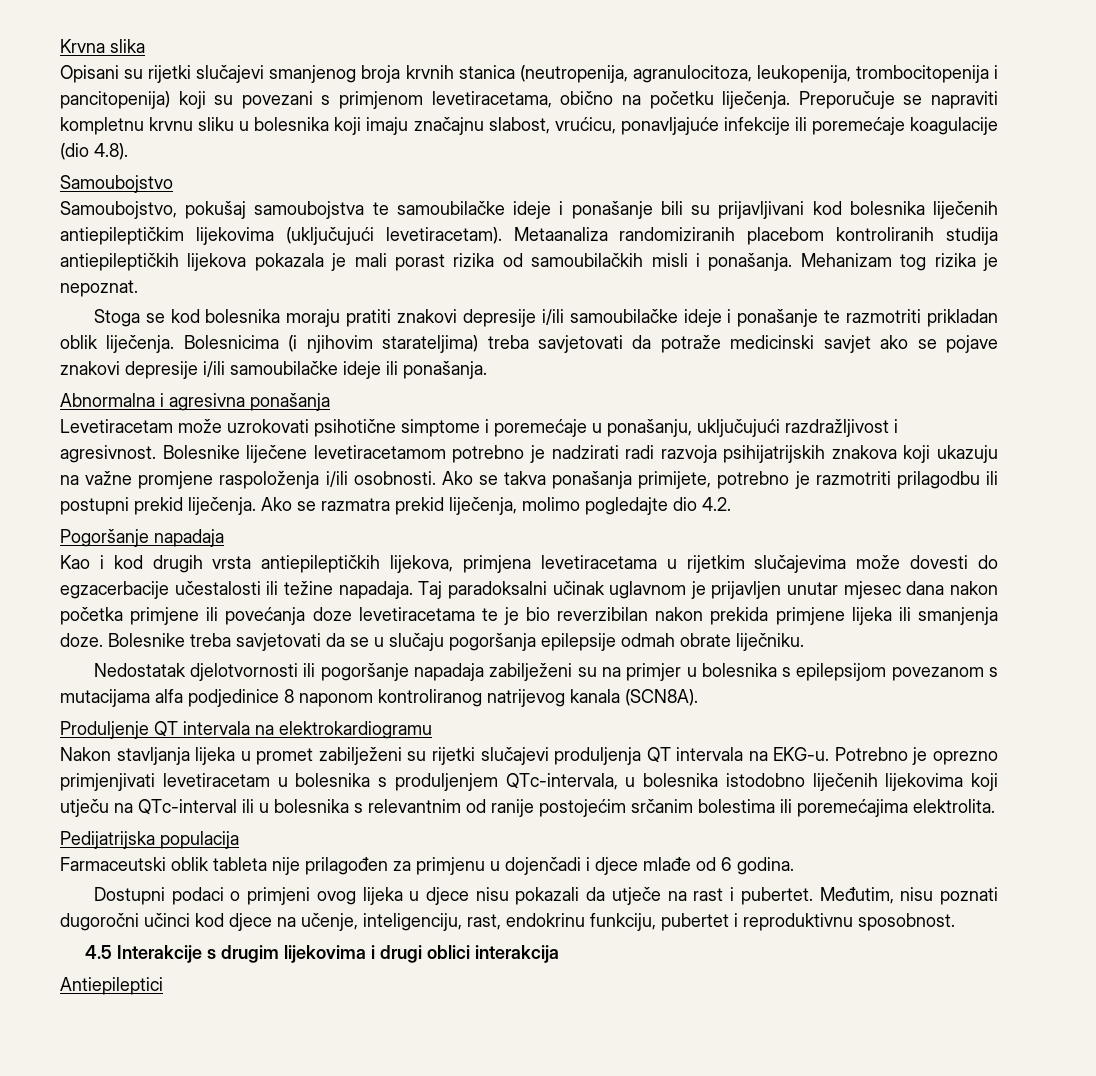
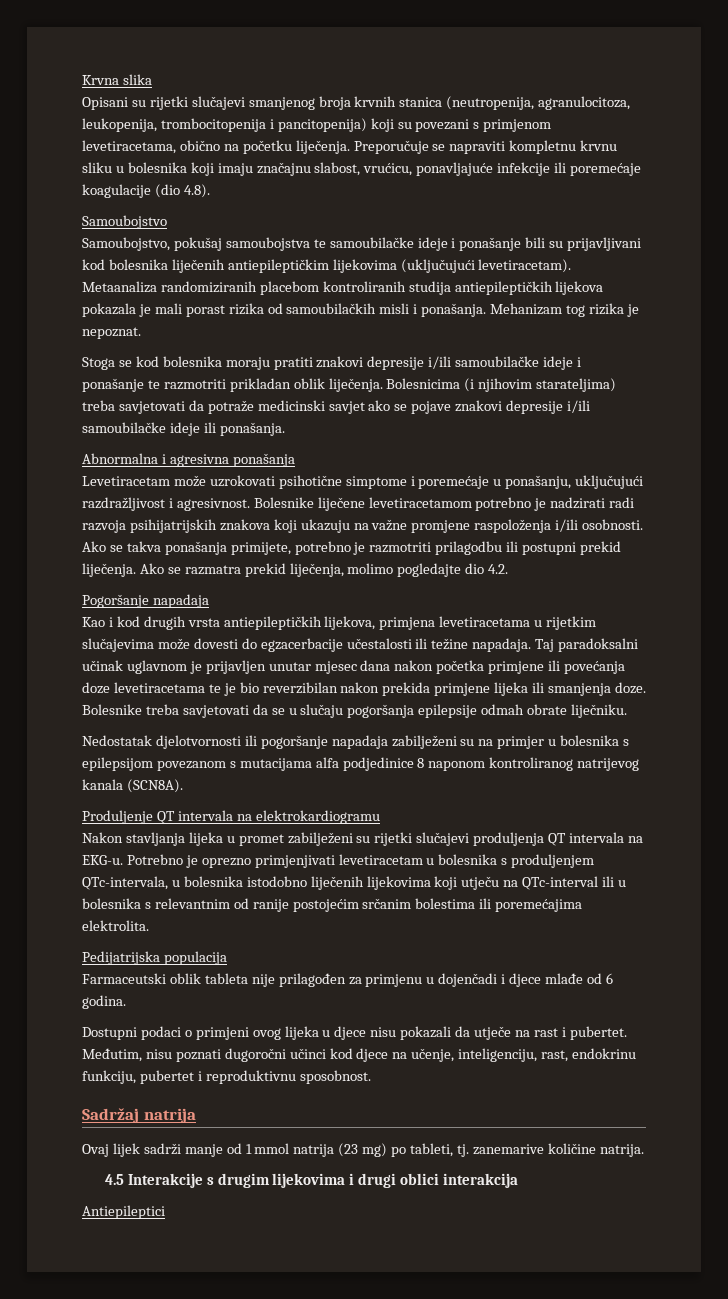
(955, 922) none -> [82,1108,196,1123] [82,1143,644,1157] // Sadržaj natrija // Ovaj lijek sadrži manje od 1 mmol natrija (23 mg) po tableti, tj. zanemarive količine natrija.

